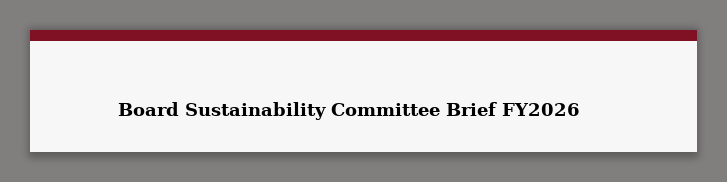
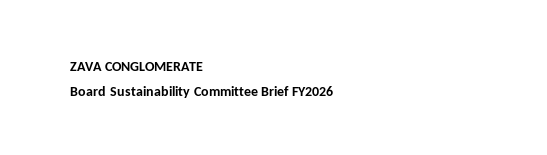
(118, 109) none -> [70,62,203,71] ZAVA CONGLOMERATE //

